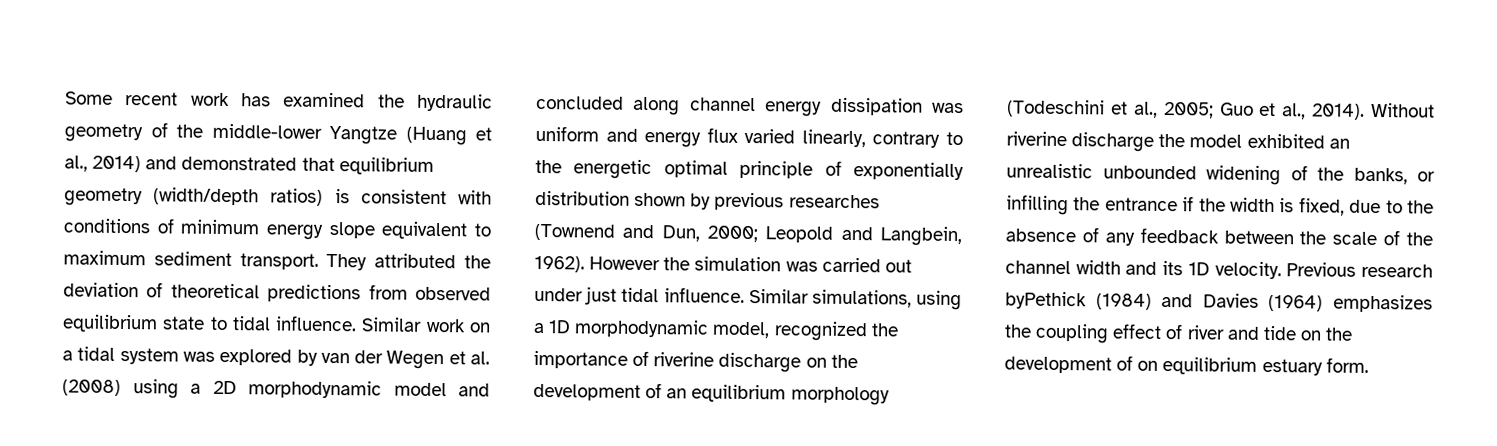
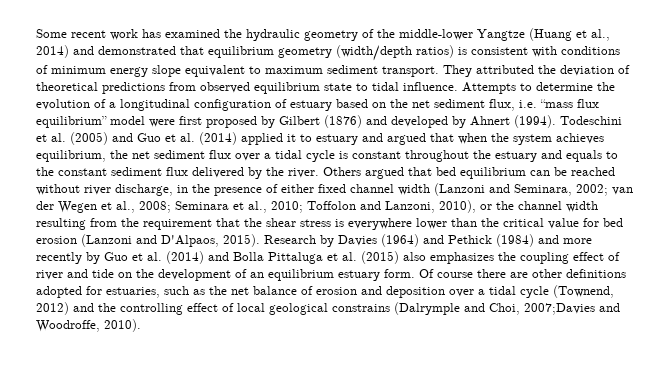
[361,317,491,333] [62,346,491,370] [62,379,490,399] [536,95,964,117] [535,125,963,148] [535,159,964,181] [535,190,880,211] [534,223,962,247] [534,255,912,273] [534,286,963,311] [533,319,899,342] [533,350,858,373] [533,383,890,406] [1007,99,1435,120] [1006,131,1350,152] [1006,163,1435,186] [1006,194,1434,216] [1005,227,1433,246] [1005,260,1433,280] [1005,291,1324,312] Similar work on a tidal system was explored by van der Wegen et al. (2008) using a 2D morphodynamic model and concluded along channel energy dissipation was uniform and energy flux varied linearly, contrary to the energetic optimal principle of exponentially distribution shown by previous researches (Townend and Dun, 2000; Leopold and Langbein, 1962). However the simulation was carried out under just tidal influence. Similar simulations, using a 1D morphodynamic model, recognized the importance of riverine discharge on the development of an equilibrium morphology (Todeschini et al., 2005; Guo et al., 2014). Without riverine discharge the model exhibited an unrealistic unbounded widening of the banks, or infilling the entrance if the width is fixed, due to the absence of any feedback between the scale of the channel width and its 1D velocity. Previous research byPethick (1984) and Davies (1964) -> [462,82,615,94] [36,99,599,111] [36,115,622,128] [36,132,604,145] [36,150,618,162] [36,167,615,179] [36,183,633,196] [36,200,598,213] [36,218,623,230] [36,234,592,247] [36,251,426,264] Attempts to determine the evolution of a longitudinal configuration of estuary based on the net sediment flux, i.e. “mass flux equilibrium” model were first proposed by Gilbert (1876) and developed by Ahnert (1994). Todeschini et al. (2005) and Guo et al. (2014) applied it to estuary and argued that when the system achieves equilibrium, the net sediment flux over a tidal cycle is constant throughout the estuary and equals to the constant sediment flux delivered by the river. Others argued that bed equilibrium can be reached without river discharge, in the presence of either fixed channel width (Lanzoni and Seminara, 2002; van der Wegen et al., 2008; Seminara et al., 2010; Toffolon and Lanzoni, 2010), or the channel width resulting from the requirement that the shear stress is everywhere lower than the critical value for bed erosion (Lanzoni and D'Alpaos, 2015). Research by Davies (1964) and Pethick (1984) and more recently by Guo et al. (2014) and Bolla Pittaluga et al. (2015) also
[1137,360,1159,371] on -> [250,272,264,278] an
(1369, 365) none -> [419,269,626,278] [36,285,614,298] [36,302,620,315] [36,319,141,332] Of course there are other definitions adopted for estuaries, such as the net balance of erosion and deposition over a tidal cycle (Townend, 2012) and the controlling effect of local geological constrains (Dalrymple and Choi, 2007;Davies and Woodroffe, 2010).

